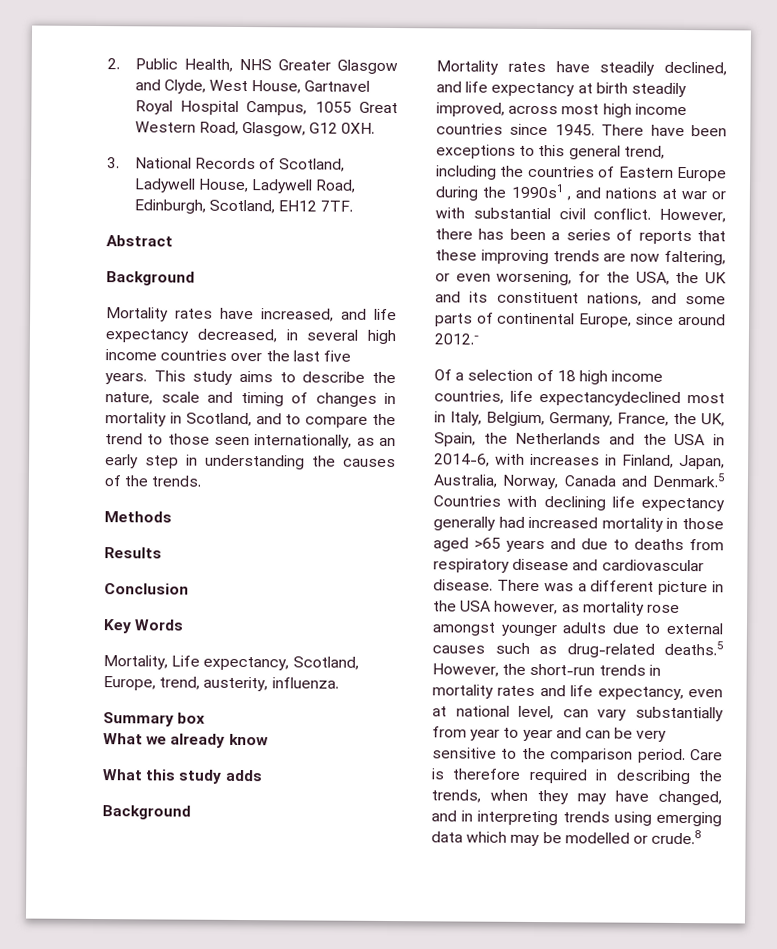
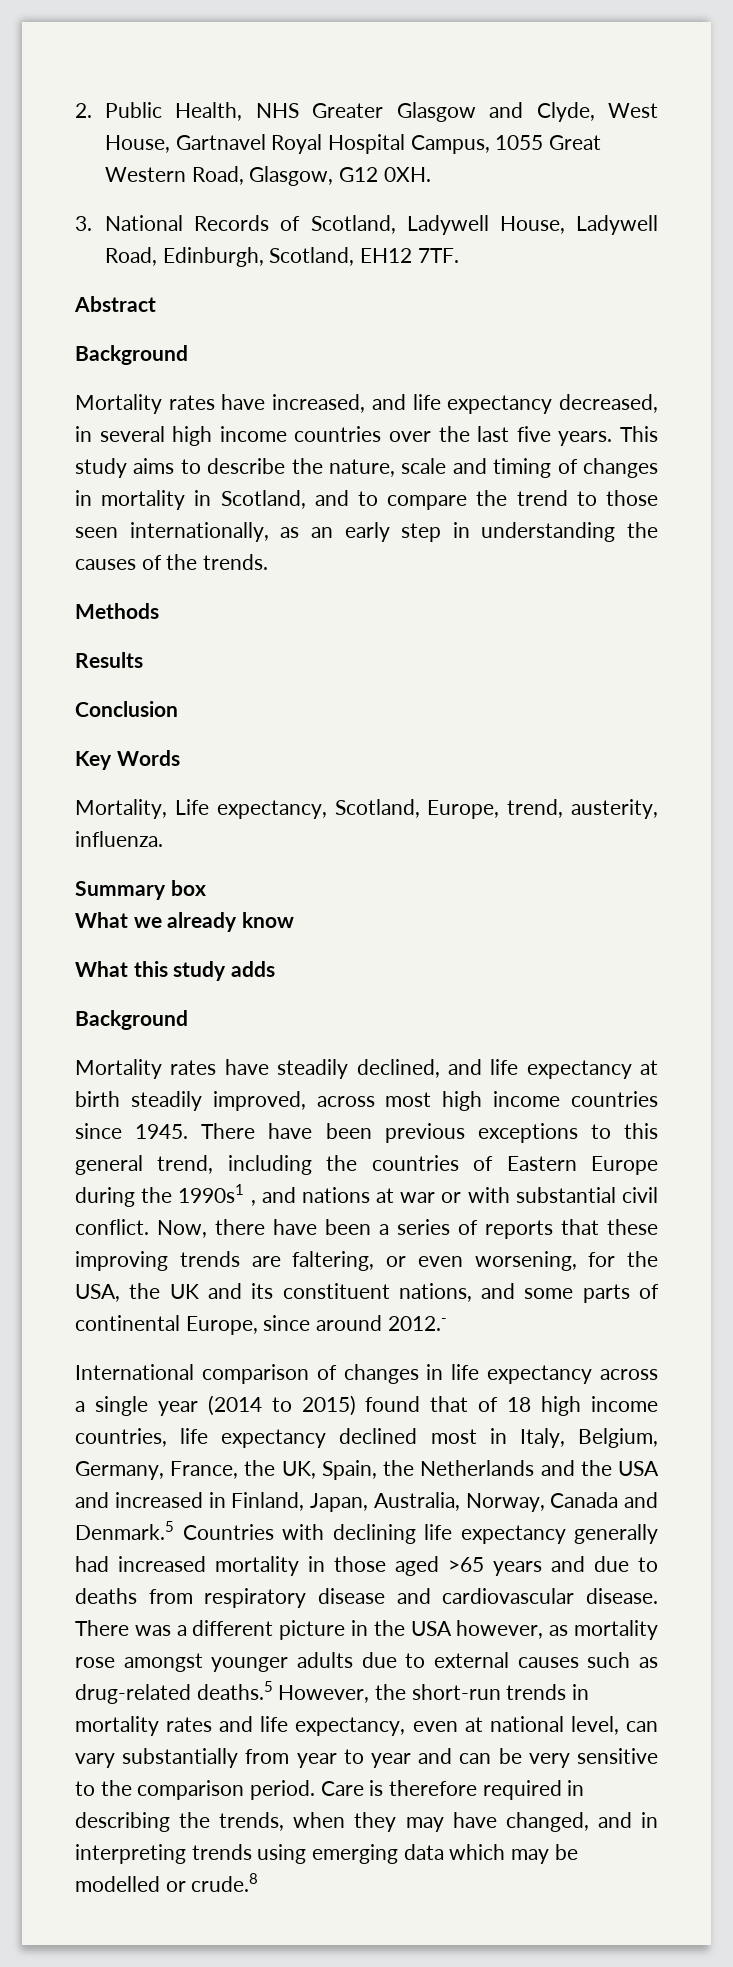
(727, 131) none -> [384,1123,465,1143] previous
[659,208,726,223] [435,228,505,240] However, there has -> [157,1219,317,1238] Now, there have
[630,253,661,262] now -> (281, 1261) none
[434,369,534,381] Of a selection -> [75,1364,658,1384] [75,1395,469,1416] International comparison of changes in life expectancy across a single year (2014 to 2015) found that
[539,391,681,406] expectancydeclined -> [221,1428,418,1448] expectancy declined
[713,434,725,446] [434,453,600,467] in 2014-6, with increases -> [75,1492,203,1508] and increased

